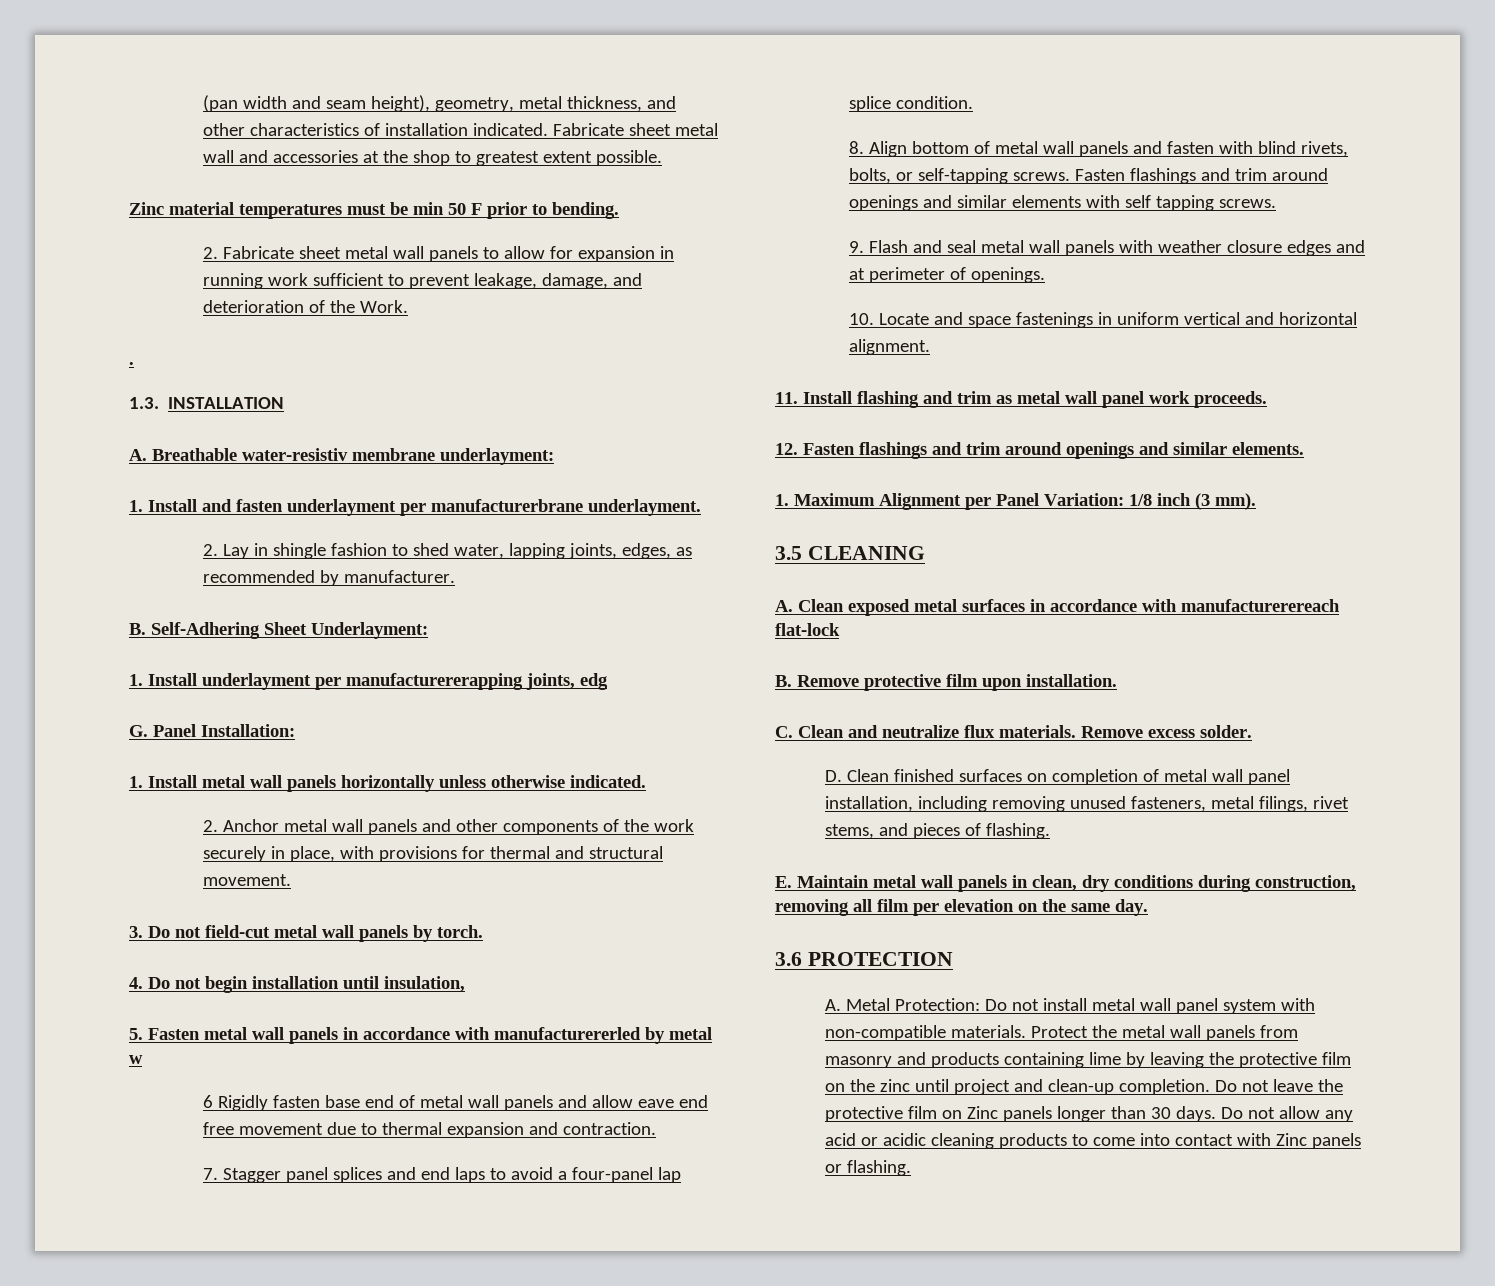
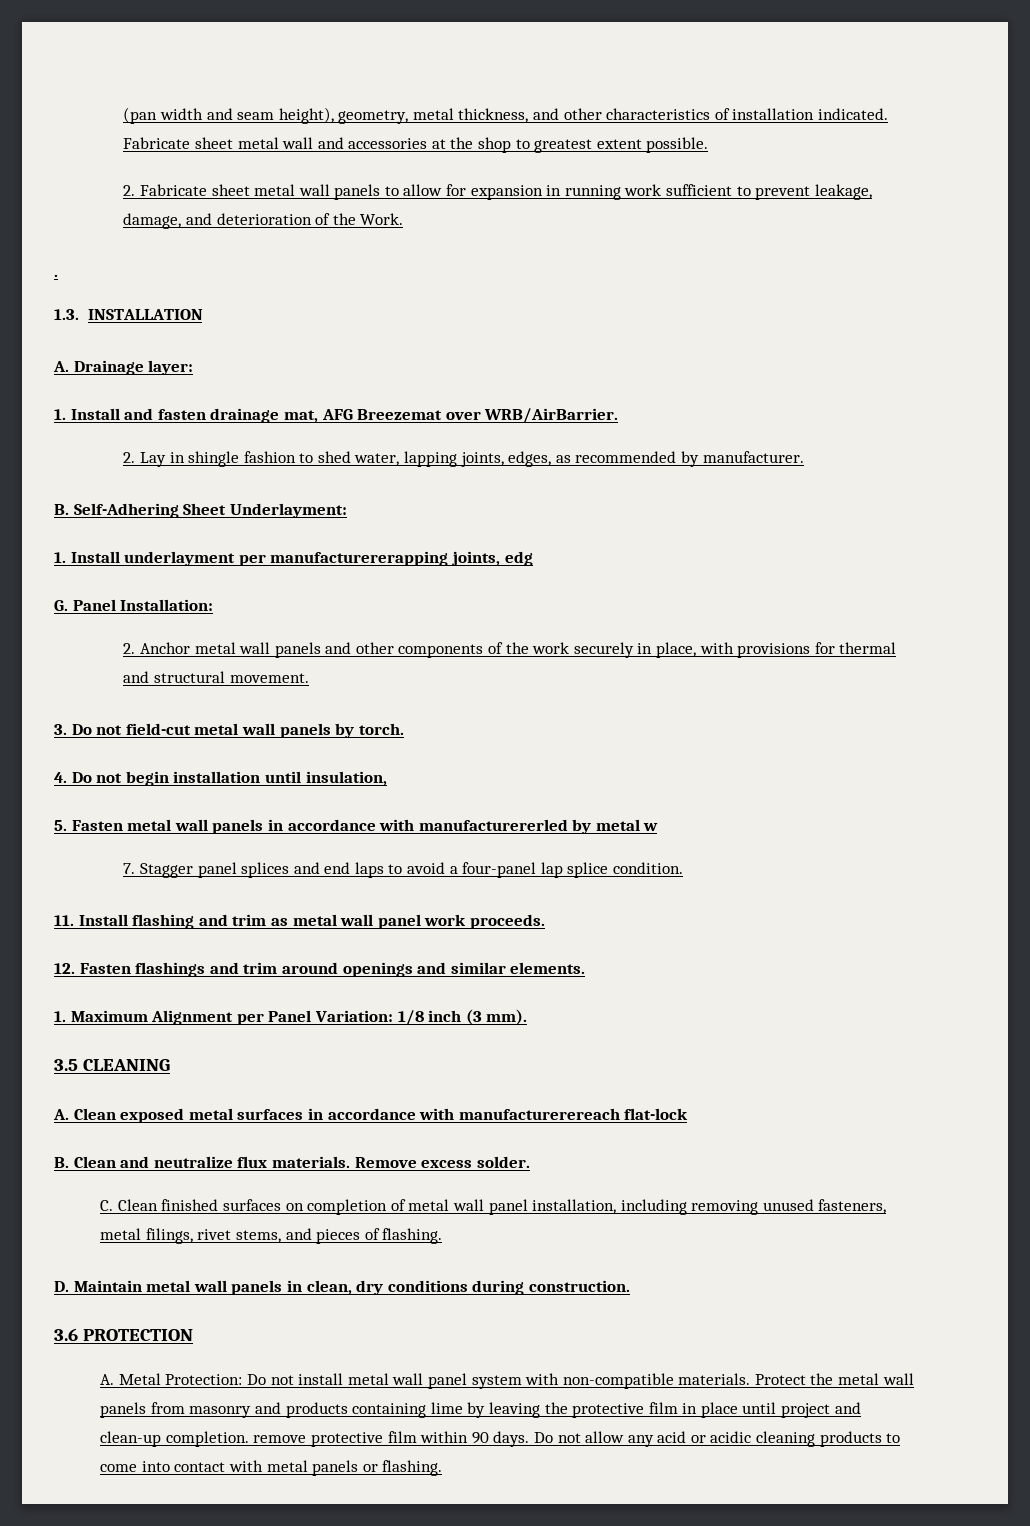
[129,202,619,219] // Zinc material temperatures must be min 50 F prior to bending. -> (709, 145) none
[152,448,554,465] Breathable water-resistiv membrane underlayment: -> [73,360,194,375] Drainage layer:
[287,499,701,516] underlayment per manufacturerbrane underlayment. -> [210,408,619,423] drainage mat, AFG Breezemat over WRB/AirBarrier.
[129,775,646,792] // 1. Install metal wall panels horizontally unless otherwise indicated. -> (214, 605) none
[203,1095,709,1111] [203,1122,657,1138] // 6 Rigidly fasten base end of metal wall panels and allow eave end free movement due to thermal expansion and contraction. -> (659, 827) none
[849,141,1349,157] [849,168,1329,184] [849,195,1277,211] [849,240,1366,256] [849,267,1046,283] [849,312,1358,328] [849,339,931,355] // 8. Align bottom of metal wall panels and fasten with blind rivets, bolts, or self-tapping screws. Fasten flashings and trim around openings and similar elements with self tapping screws. // 9. Flash and seal metal wall panels with weather closure edges and at perimeter of openings. // 10. Locate and space fastenings in uniform vertical and horizontal alignment. -> (684, 868) none
[797,674,1117,691] [775,726,793,738] Remove protective film upon installation. // C. -> (69, 1162) none
[824,770,842,782] D. -> [100,1200,114,1211] C.
[775,876,792,888] E. -> [54,1281,69,1292] D.
[1255,875,1356,891] [775,899,1148,916] construction, removing all film per elevation on the same day. -> [528,1280,630,1292] construction.
[824,1079,910,1092] on the zinc -> [682,1402,738,1418] in place
[1214,1079,1343,1092] [824,1106,1171,1122] Do not leave the protective film on Zinc panels longer than 30 -> [253,1431,489,1447] remove protective film within 90
[1275,1133,1307,1146] Zinc -> [266,1460,308,1472] metal

